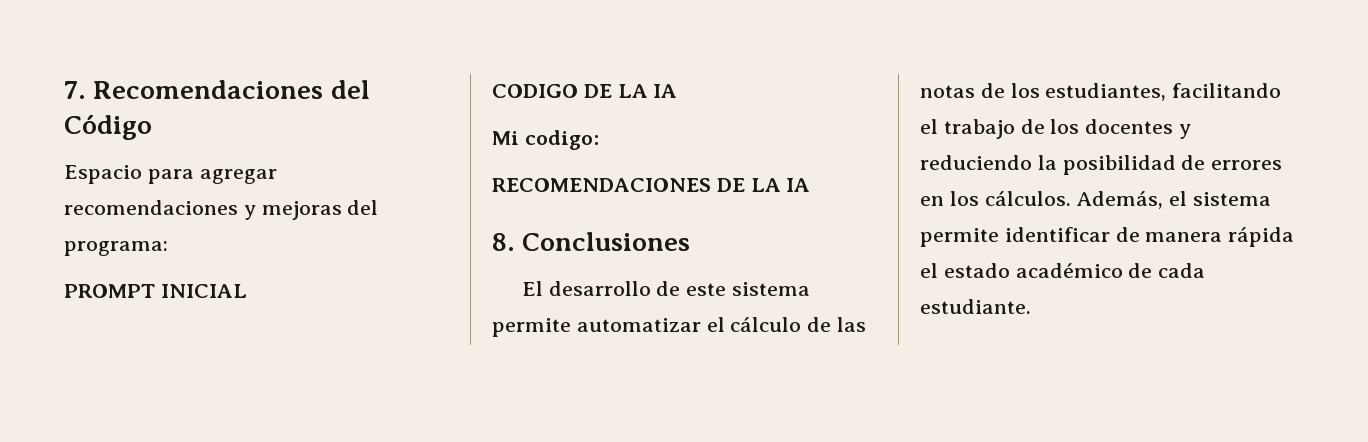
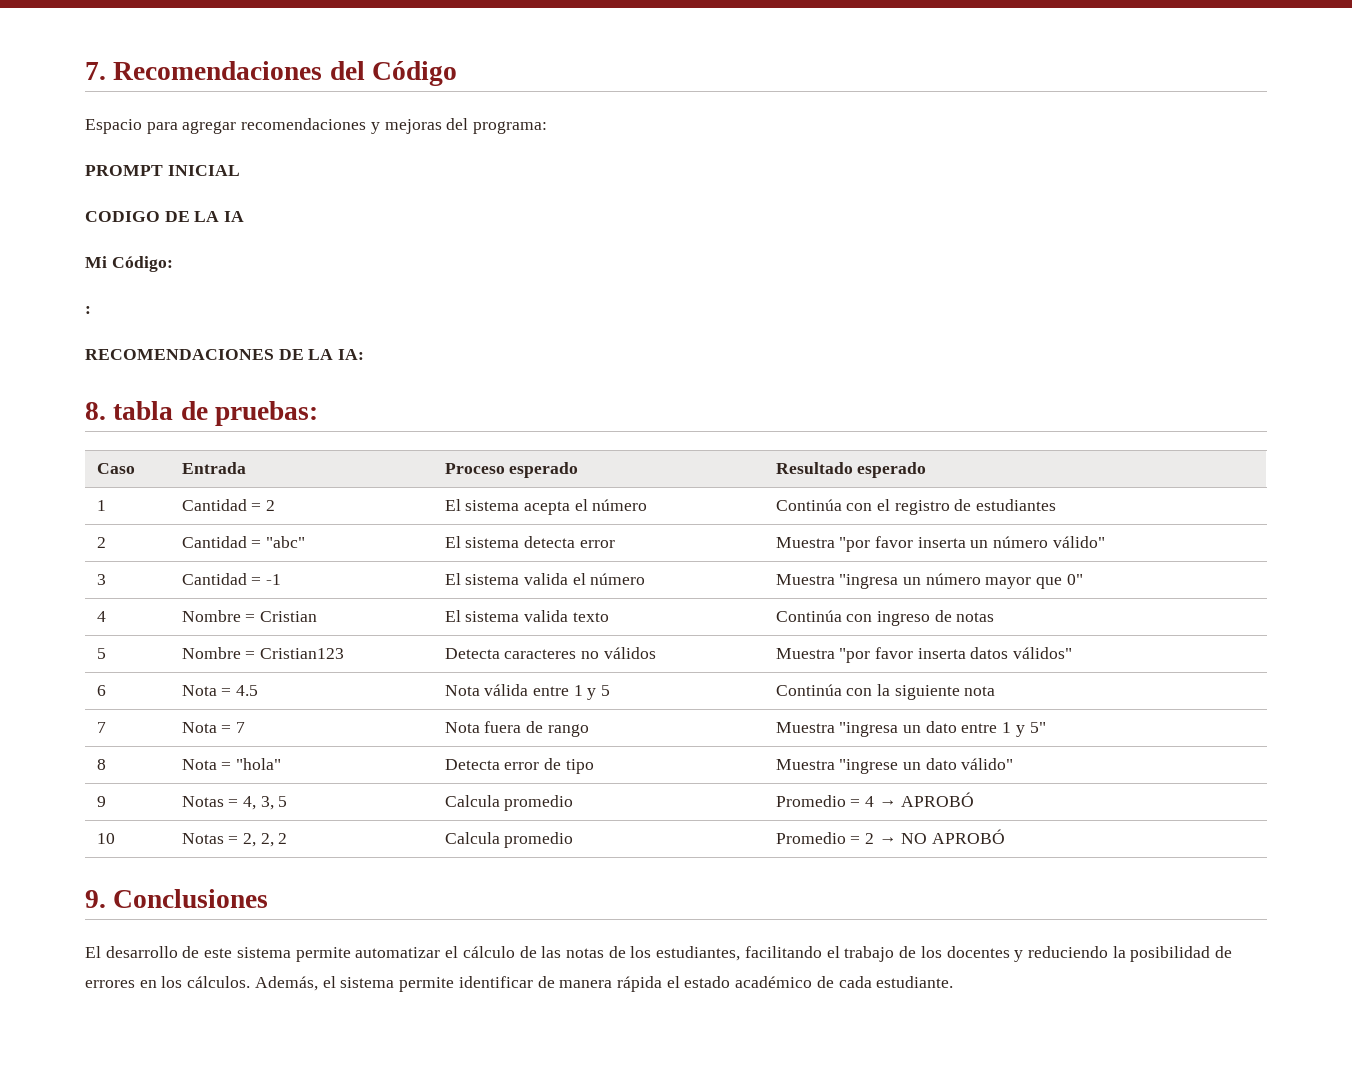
[524,130,599,150] codigo: -> [111,256,173,272] [85,306,91,314] Código: // :
[786,178,811,192] IA -> [338,349,365,360] IA:
(515, 242) none -> [113,401,319,426] [96,463,135,474] [181,462,246,474] [444,462,579,478] [775,462,927,478] [96,500,106,511] [181,499,275,511] [444,499,648,515] [775,499,1057,515] [96,537,106,548] [181,536,305,548] [444,536,615,548] [775,536,1105,552] [96,574,106,585] [181,573,281,585] [444,573,646,585] [775,573,1083,589] [96,611,106,622] [181,610,317,622] [444,610,609,622] [775,610,995,626] [96,648,106,659] [181,647,344,659] [444,647,656,659] [775,647,1073,663] [96,685,106,696] [181,685,258,696] [444,684,611,700] [775,684,996,700] [96,722,106,733] [181,722,245,733] [444,721,589,737] [775,721,1046,737] [96,759,106,770] [181,758,281,770] [444,758,594,774] [775,758,1014,774] [96,796,106,807] [181,796,288,810] [444,795,574,811] [775,792,975,807] [96,833,115,844] [181,833,288,847] [444,832,574,848] [775,829,1006,844] [85,890,106,908] tabla de pruebas: // Caso | Entrada | Proceso esperado | Resultado esperado // 1 | Cantidad = 2 | El sistema acepta el número | Continúa con el registro de estudiantes // 2 | Cantidad = "abc" | El sistema detecta error | Muestra "por favor inserta un número válido" // 3 | Cantidad = -1 | El sistema valida el número | Muestra "ingresa un número mayor que 0" // 4 | Nombre = Cristian | El sistema valida texto | Continúa con ingreso de notas // 5 | Nombre = Cristian123 | Detecta caracteres no válidos | Muestra "por favor inserta datos válidos" // 6 | Nota = 4.5 | Nota válida entre 1 y 5 | Continúa con la siguiente nota // 7 | Nota = 7 | Nota fuera de rango | Muestra "ingresa un dato entre 1 y 5" // 8 | Nota = "hola" | Detecta error de tipo | Muestra "ingrese un dato válido" // 9 | Notas = 4, 3, 5 | Calcula promedio | Promedio = 4 → APROBÓ // 10 | Notas = 2, 2, 2 | Calcula promedio | Promedio = 2 → NO APROBÓ // 9.

